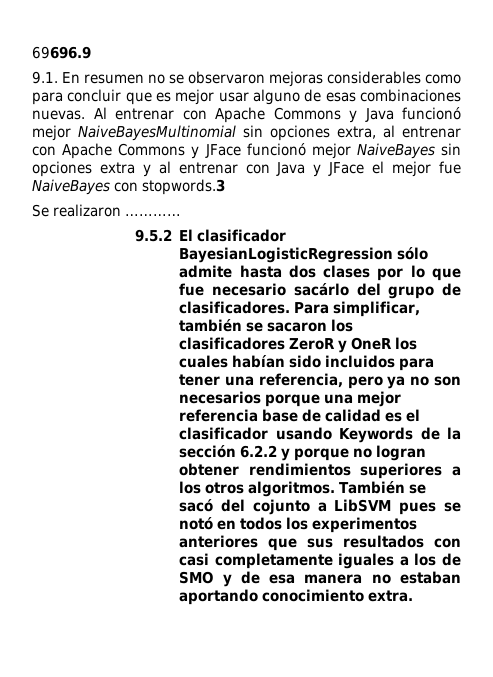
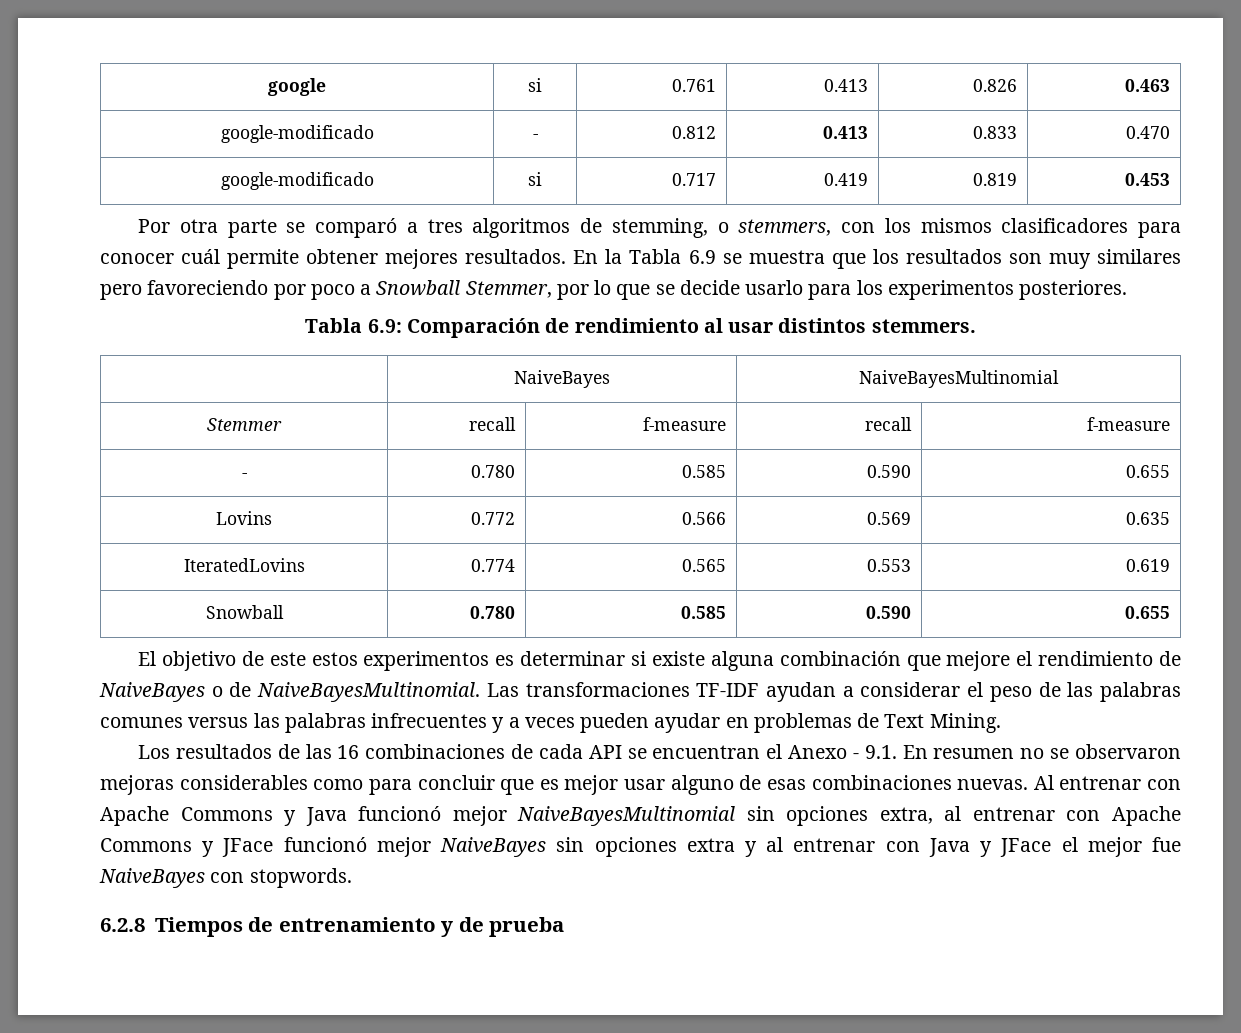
[32,46,91,59] 69696.9 // -> [268,78,326,96] [528,78,542,92] [672,79,717,92] [824,79,869,92] [973,79,1018,92] [1125,79,1171,92] [220,125,374,143] [532,134,538,139] [672,126,717,139] [823,126,869,139] [973,126,1018,139] [1126,126,1171,139] [220,172,374,190] [528,172,542,186] [672,173,717,186] [824,173,869,186] [973,173,1018,186] [1125,173,1171,186] [138,218,1182,238] [100,249,1181,269] [100,280,1128,300] [305,318,976,338] [514,370,610,388] [859,370,1059,388] [207,418,282,431] [469,417,517,431] [643,417,727,431] [865,417,913,431] [1087,417,1171,431] [241,473,247,478] [471,465,516,478] [682,465,727,478] [867,465,912,478] [1126,465,1171,478] [216,511,272,525] [471,512,516,525] [682,512,727,525] [867,512,912,525] [1126,512,1171,525] [183,558,305,572] [471,559,516,572] [682,559,727,572] [867,559,912,572] [1126,559,1171,572] [205,605,284,619] [470,606,516,619] [681,606,727,619] [866,606,912,619] [1125,606,1171,619] [138,651,1182,671] [99,682,1181,702] [100,713,1001,733] [138,744,859,759] google | si | 0.761 | 0.413 | 0.826 | 0.463 // google-modificado | - | 0.812 | 0.413 | 0.833 | 0.470 // google-modificado | si | 0.717 | 0.419 | 0.819 | 0.453 // Por otra parte se comparó a tres algoritmos de stemming, o stemmers, con los mismos clasificadores para conocer cuál permite obtener mejores resultados. En la Tabla 6.9 se muestra que los resultados son muy similares pero favoreciendo por poco a Snowball Stemmer, por lo que se decide usarlo para los experimentos posteriores. // Tabla 6.9: Comparación de rendimiento al usar distintos stemmers. // | NaiveBayes | NaiveBayesMultinomial // Stemmer | recall | f-measure | recall | f-measure // - | 0.780 | 0.585 | 0.590 | 0.655 // Lovins | 0.772 | 0.566 | 0.569 | 0.635 // IteratedLovins | 0.774 | 0.565 | 0.553 | 0.619 // Snowball | 0.780 | 0.585 | 0.590 | 0.655 // El objetivo de este estos experimentos es determinar si existe alguna combinación que mejore el rendimiento de NaiveBayes o de NaiveBayesMultinomial. Las transformaciones TF-IDF ayudan a considerar el peso de las palabras comunes versus las palabras infrecuentes y a veces pueden ayudar en problemas de Text Mining. // Los resultados de las 16 combinaciones de cada API se encuentran el Anexo -
[142,179,225,195] [32,204,181,217] [135,229,287,242] [179,247,429,263] [179,265,461,281] [179,283,462,299] [179,301,421,317] [179,319,354,332] [179,337,418,353] [179,355,435,371] [179,373,461,389] [179,391,402,407] [179,409,421,422] [179,427,462,443] [179,445,427,461] [179,463,461,479] [179,481,427,497] [179,499,461,515] [179,517,418,533] [179,535,462,551] [179,553,461,569] [179,571,461,587] [179,589,414,605] stopwords.3 // Se realizaron ………… // 9.5.2 El clasificador BayesianLogisticRegression sólo admite hasta dos clases por lo que fue necesario sacárlo del grupo de clasificadores. Para simplificar, también se sacaron los clasificadores ZeroR y OneR los cuales habían sido incluidos para tener una referencia, pero ya no son necesarios porque una mejor referencia base de calidad es el clasificador usando Keywords de la sección 6.2.2 y porque no logran obtener rendimientos superiores a los otros algoritmos. También se sacó del cojunto a LibSVM pues se notó en todos los experimentos anteriores que sus resultados con casi completamente iguales a los de SMO y de esa manera no estaban aportando conocimiento extra. -> [249,868,352,888] [100,917,565,937] stopwords. // 6.2.8 Tiempos de entrenamiento y de prueba

